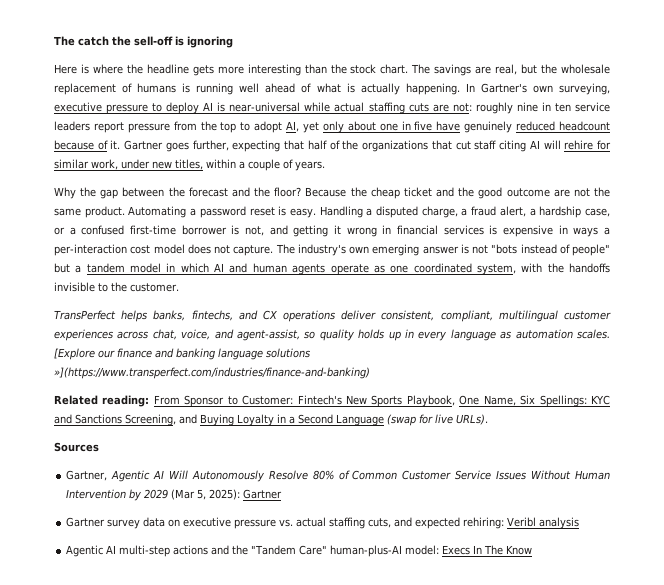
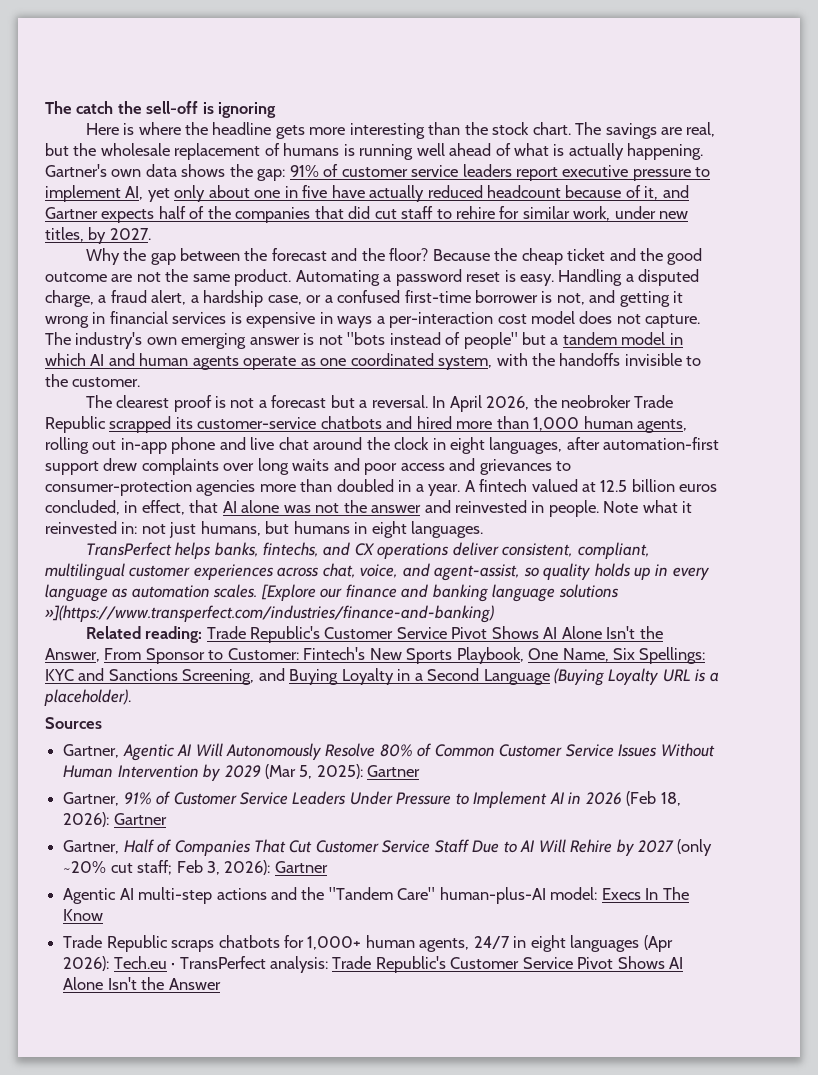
[465,83,475,92] In -> (704, 151) none
[559,83,610,95] [54,102,610,114] [54,121,283,133] surveying, executive pressure to deploy AI is near-universal while actual staffing cuts are not: roughly nine in ten service leaders report pressure from the top to adopt -> [145,164,711,181] [45,185,121,202] data shows the gap: 91% of customer service leaders report executive pressure to implement
[464,121,513,133] genuinely -> [369,185,425,202] actually
[110,140,561,152] it. Gartner goes further, expecting that half of the organizations that cut staff citing AI will -> [644,185,689,200] [45,206,452,223] it, and Gartner expects half of the companies that did cut staff to
[206,159,325,171] within a couple of years. -> [88,227,151,244] by 2027.
(179, 287) none -> [85,395,674,412] [45,416,688,433] [45,437,720,454] [45,458,572,475] [45,479,718,496] [45,500,693,517] [45,521,484,538] // The clearest proof is not a forecast but a reversal. In April 2026, the neobroker Trade Republic scrapped its customer-service chatbots and hired more than 1,000 human agents, rolling out in-app phone and live chat around the clock in eight languages, after automation-first support drew complaints over long waits and poor access and grievances to consumer-protection agencies more than doubled in a year. A fintech valued at 12.5 billion euros concluded, in effect, that AI alone was not the answer and reinvested in people. Note what it reinvested in: not just humans, but humans in eight languages.
(150, 401) none -> [206,626,663,643] [45,648,100,662] Trade Republic's Customer Service Pivot Shows AI Alone Isn't the Answer,
[387,414,488,426] (swap for live URLs). -> [554,668,719,686] [44,689,131,706] (Buying Loyalty URL is a placeholder).
[66,517,580,529] Gartner survey data on executive pressure vs. actual staffing cuts, and expected rehiring: Veribl analysis -> [63,791,681,808] [63,812,167,827] [63,839,713,856] [63,860,328,875] Gartner, 91% of Customer Service Leaders Under Pressure to Implement AI in 2026 (Feb 18, 2026): Gartner // Gartner, Half of Companies That Cut Customer Service Staff Due to AI Will Rehire by 2027 (only ~20% cut staff; Feb 3, 2026): Gartner
(533, 550) none -> [63,935,673,952] [63,956,684,973] [63,977,221,990] // Trade Republic scraps chatbots for 1,000+ human agents, 24/7 in eight languages (Apr 2026): Tech.eu · TransPerfect analysis: Trade Republic's Customer Service Pivot Shows AI Alone Isn't the Answer

